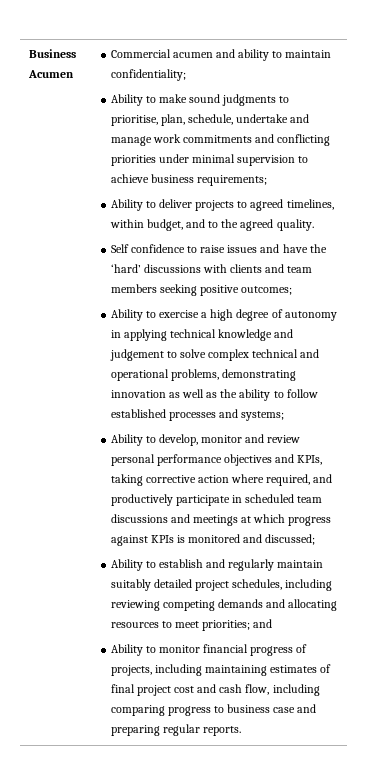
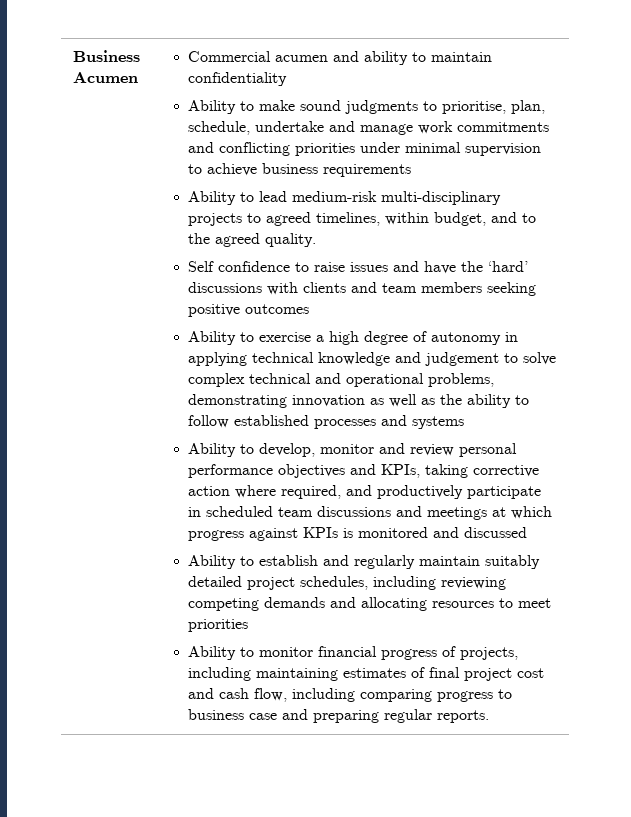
[110,69,186,81] confidentiality; -> [188,72,288,86] confidentiality
[197,175,268,186] [110,199,193,211] requirements; // Ability to deliver -> [323,164,412,177] [188,191,502,205] requirements // Ability to lead medium-risk multi-disciplinary
[241,286,293,295] outcomes; -> [245,304,310,314] outcomes
[241,411,285,421] systems; -> [412,416,465,429] systems
[265,534,316,545] discussed; -> [464,527,528,538] discussed
[202,619,273,631] priorities; and -> [188,619,249,632] priorities

